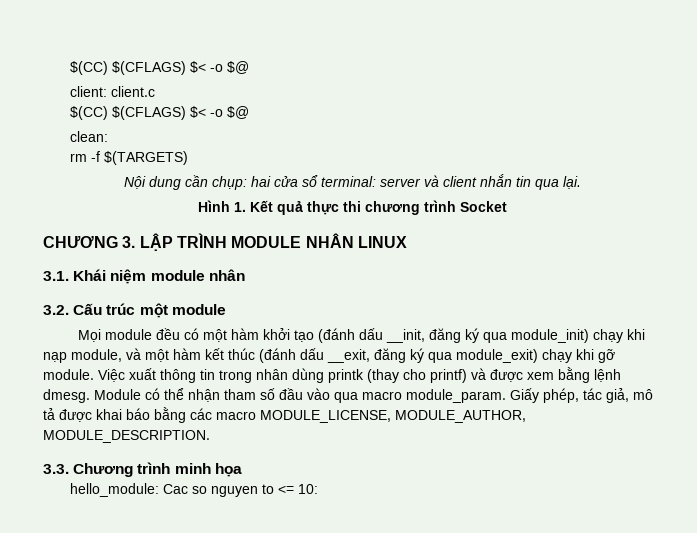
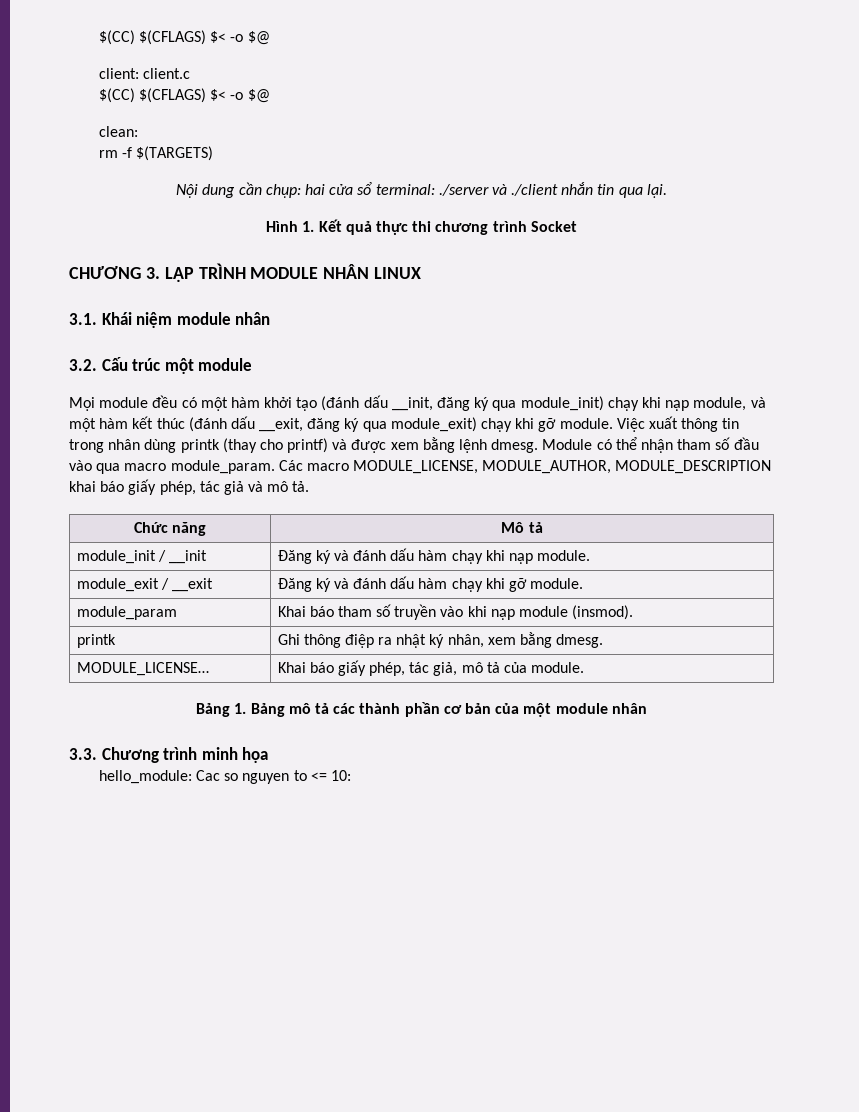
[379,175,477,187] server và client -> [438,184,559,196] ./server và ./client
[510,388,539,403] Giấy -> [278,460,772,474] [69,479,310,495] [133,522,207,536] [501,522,543,533] [76,550,207,564] [277,548,591,564] [76,578,213,592] [277,576,584,592] [76,606,177,620] [277,604,634,620] [76,634,116,648] [277,632,604,648] [76,662,209,676] [277,660,366,676] Các macro MODULE_LICENSE, MODULE_AUTHOR, MODULE_DESCRIPTION khai báo giấy phép, tác giả và mô tả. // Chức năng | Mô tả // module_init / __init | Đăng ký và đánh dấu hàm chạy khi nạp module. // module_exit / __exit | Đăng ký và đánh dấu hàm chạy khi gỡ module. // module_param | Khai báo tham số truyền vào khi nạp module (insmod). // printk | Ghi thông điệp ra nhật ký nhân, xem bằng dmesg. // MODULE_LICENSE… | Khai báo giấy
[59,407,526,423] [43,430,210,443] được khai báo bằng các macro MODULE_LICENSE, MODULE_AUTHOR, MODULE_DESCRIPTION. -> [504,662,585,673] [196,702,647,717] của module. // Bảng 1. Bảng mô tả các thành phần cơ bản của một module nhân

